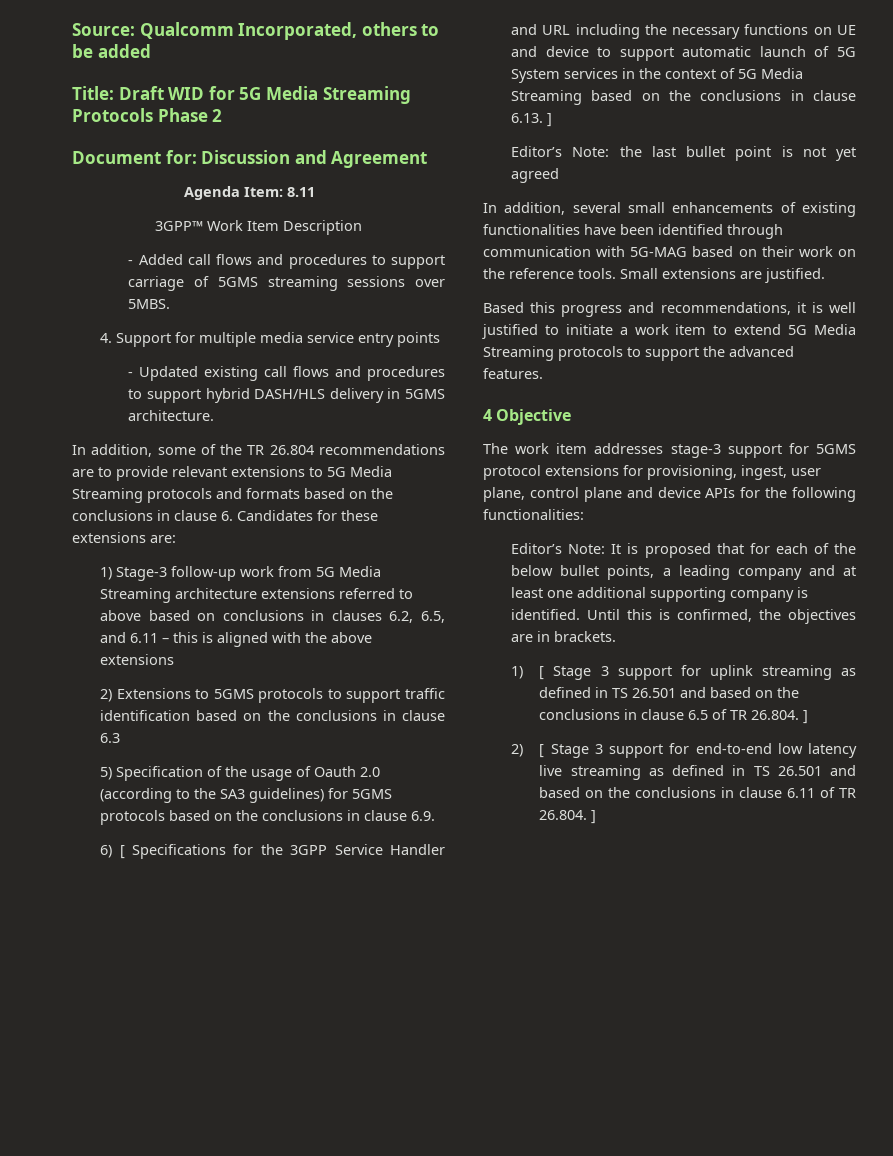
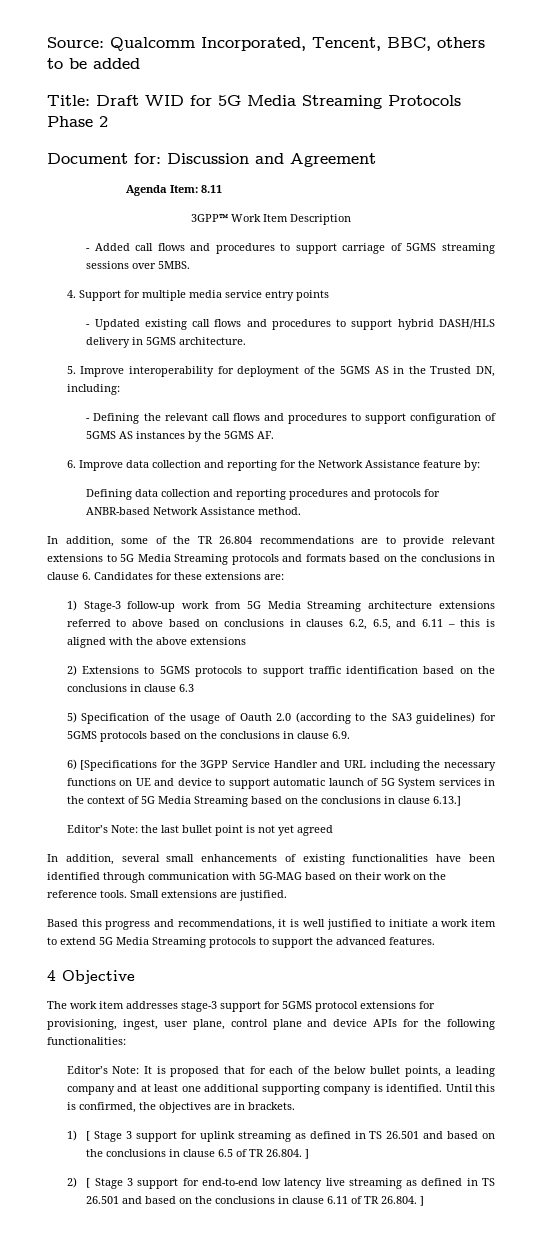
(358, 31) none -> [312,37,431,51] Tencent, BBC,
(215, 415) none -> [66,366,496,377] [66,384,120,395] [86,413,497,424] [86,431,275,442] [66,460,480,471] [86,489,441,500] [86,507,302,515] // 5. Improve interoperability for deployment of the 5GMS AS in the Trusted DN, including: // - Defining the relevant call flows and procedures to support configuration of 5GMS AS instances by the 5GMS AF. // 6. Improve data collection and reporting for the Network Assistance feature by: // Defining data collection and reporting procedures and protocols for ANBR-based Network Assistance method.
[119,844,226,859] [ Specifications -> [80,760,158,771] [Specifications
[511,113,553,127] 6.13. ] -> [432,796,461,806] 6.13.]

